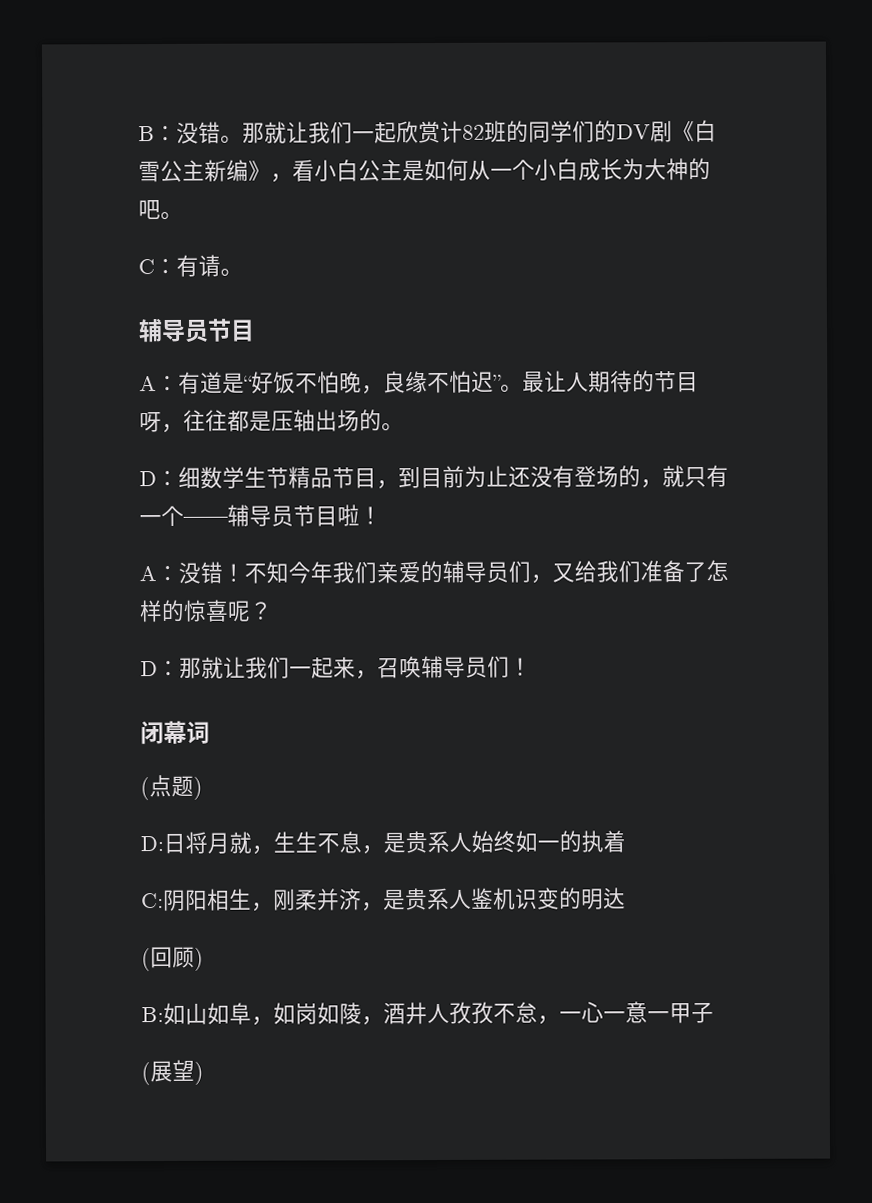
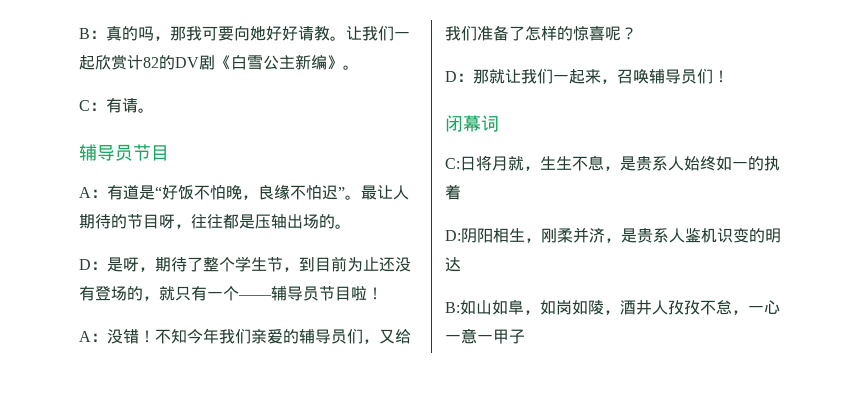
[176,121,287,144] 没错。那就 -> [106,26,346,41] 真的吗，那我可要向她好好请教。
[484,120,595,143] 班的同学们 -> (159, 62) none
[270,157,711,183] [138,200,161,220] ，看小白公主是如何从一个小白成长为大神的吧 -> (343, 62) none
[178,466,377,489] 细数学生节精品节目 -> [107,256,283,272] 是呀，期待了整个学生节
[140,774,203,801] [140,835,164,852] (点题) // D: -> [445,158,460,169] C:
[141,893,164,909] C: -> [445,230,461,241] D:
[141,946,204,972] // (回顾) -> (461, 264) none
[141,1059,204,1086] // (展望) -> (525, 336) none

